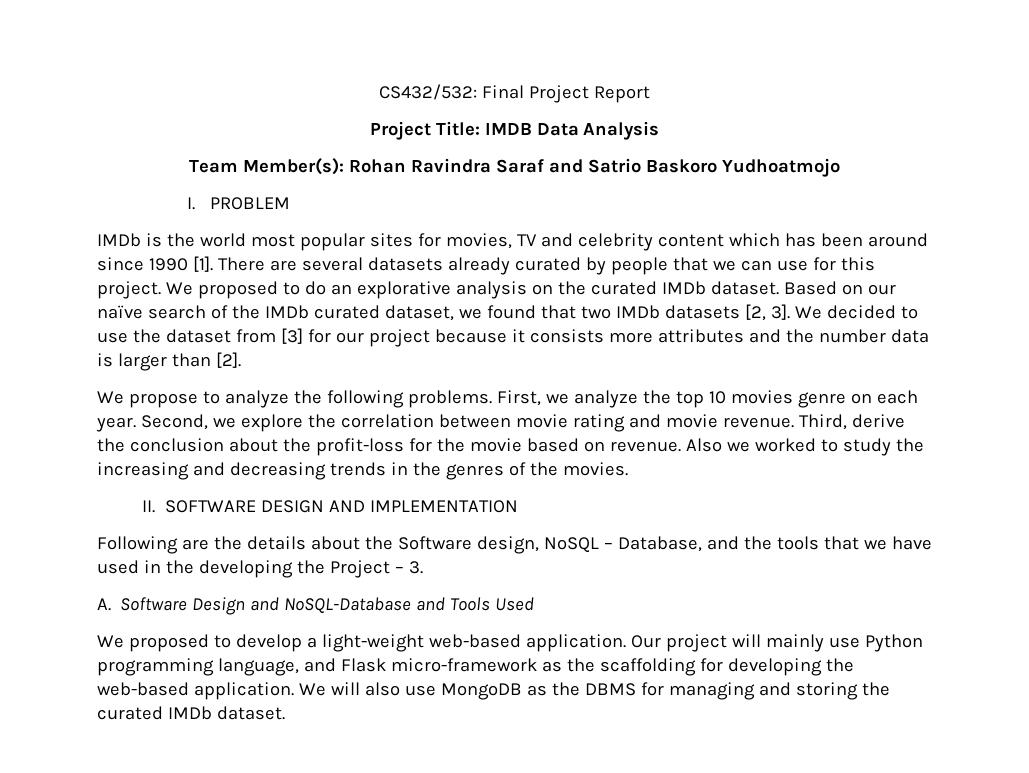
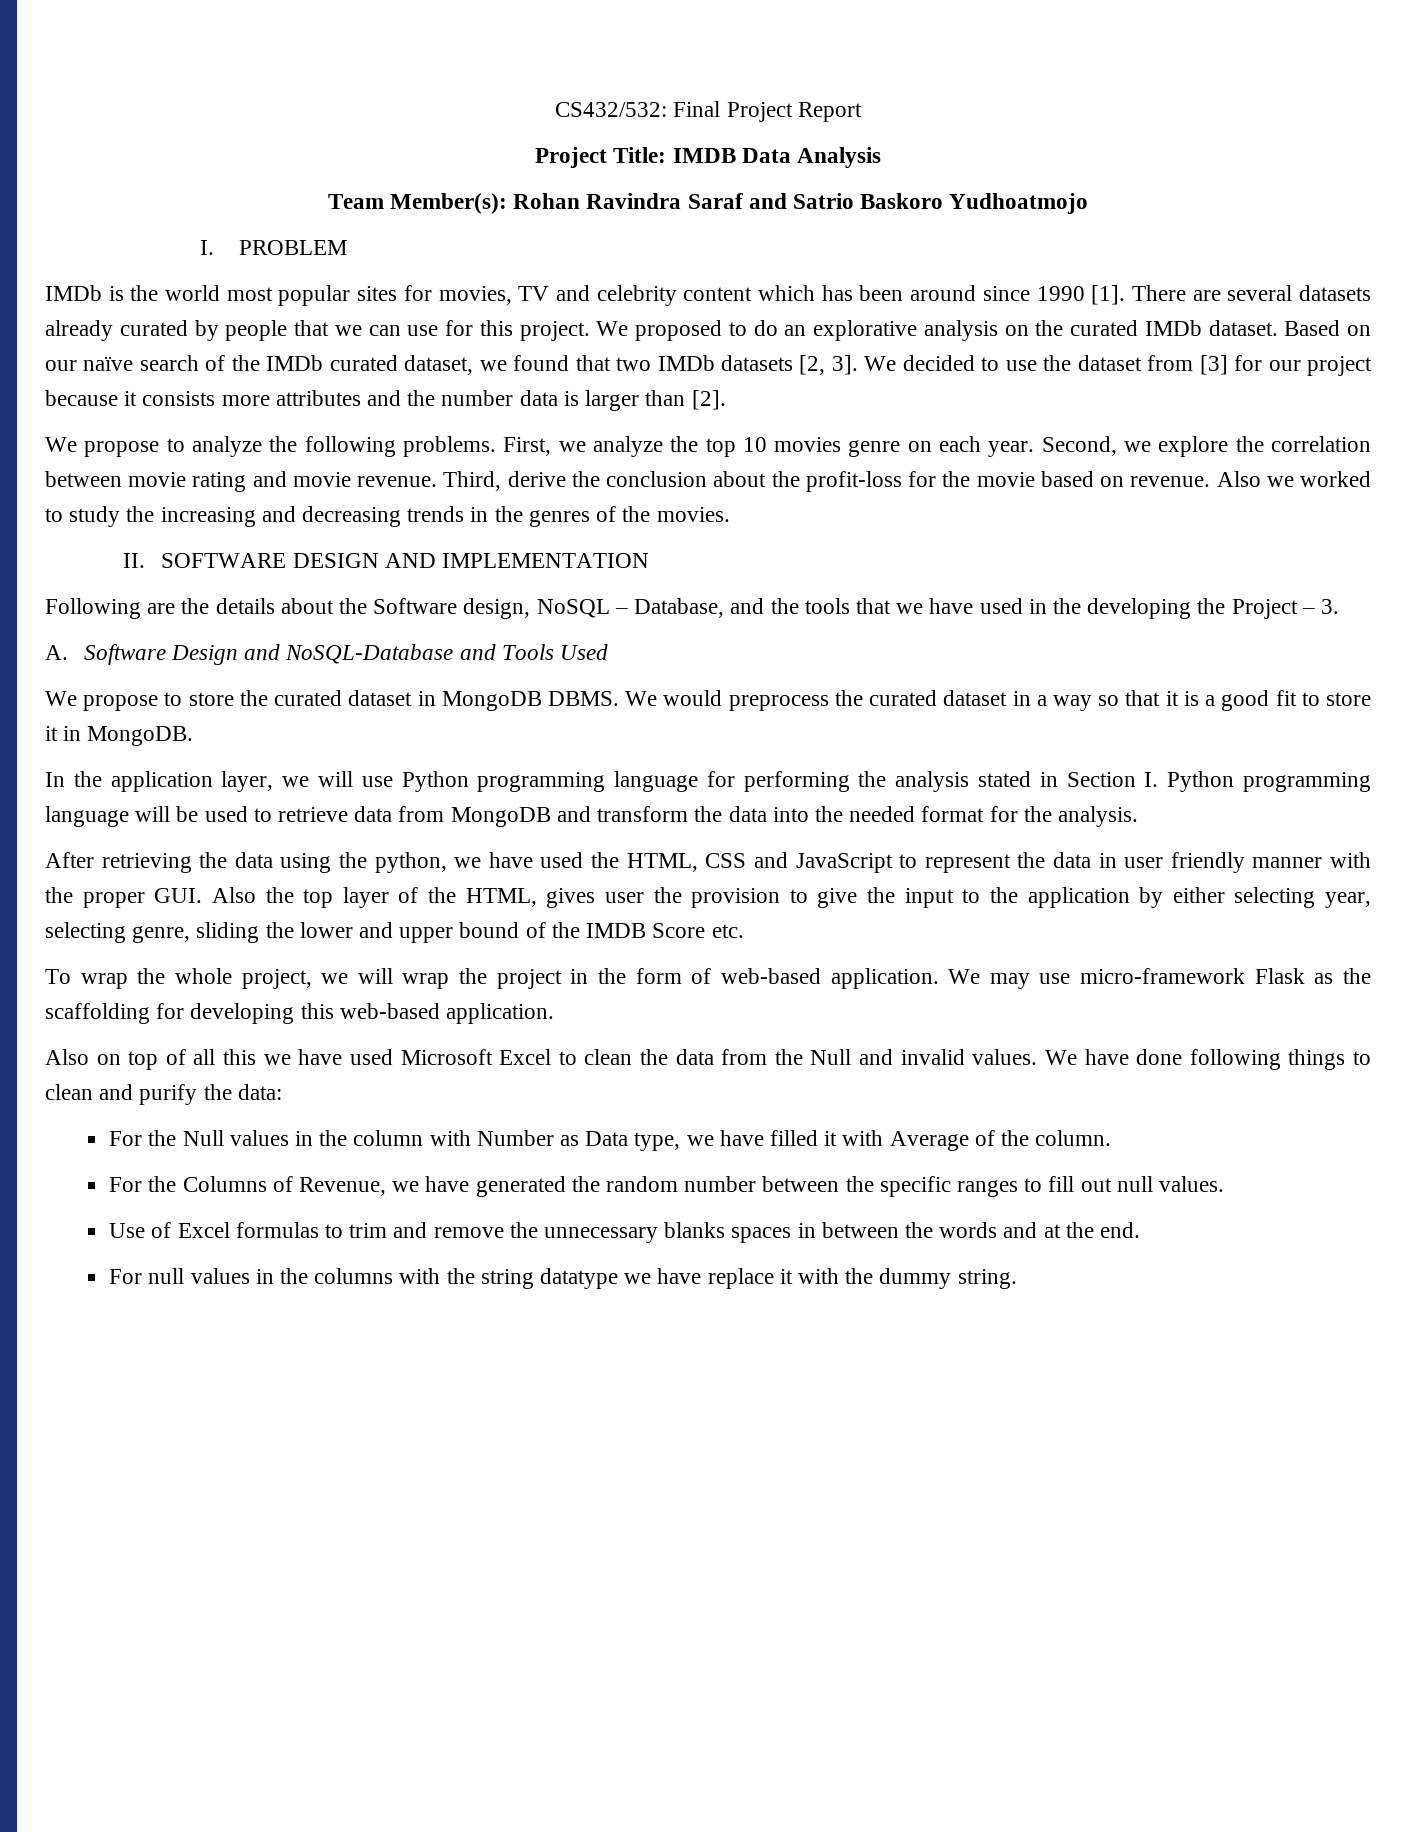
[128,634,923,652] [97,658,537,676] proposed to develop a light-weight web-based application. Our project will mainly use Python programming language, and Flask micro-framework -> [83,690,1371,711] [45,726,194,746] [45,771,1372,792] [45,806,1138,827] [45,852,1371,873] [45,887,1371,908] [45,922,744,943] [45,968,1305,989] propose to store the curated dataset in MongoDB DBMS. We would preprocess the curated dataset in a way so that it is a good fit to store it in MongoDB. // In the application layer, we will use Python programming language for performing the analysis stated in Section I. Python programming language will be used to retrieve data from MongoDB and transform the data into the needed format for the analysis. // After retrieving the data using the python, we have used the HTML, CSS and JavaScript to represent the data in user friendly manner with the proper GUI. Also the top layer of the HTML, gives user the provision to give the input to the application by either selecting year, selecting genre, sliding the lower and upper bound of the IMDB Score etc. // To wrap the whole project, we will wrap the project in the form of web-based application. We may use micro-framework Flask
[825,658,854,672] [97,682,890,700] [97,706,285,720] the web-based application. We will also use MongoDB as the DBMS for managing and storing the curated IMDb dataset. -> [300,1003,555,1024] [45,1049,1371,1070] [45,1084,282,1105] [109,1130,1112,1151] [109,1176,1225,1197] [109,1222,1141,1243] [109,1268,1017,1289] this web-based application. // Also on top of all this we have used Microsoft Excel to clean the data from the Null and invalid values. We have done following things to clean and purify the data: // For the Null values in the column with Number as Data type, we have filled it with Average of the column. // For the Columns of Revenue, we have generated the random number between the specific ranges to fill out null values. // Use of Excel formulas to trim and remove the unnecessary blanks spaces in between the words and at the end. // For null values in the columns with the string datatype we have replace it with the dummy string.

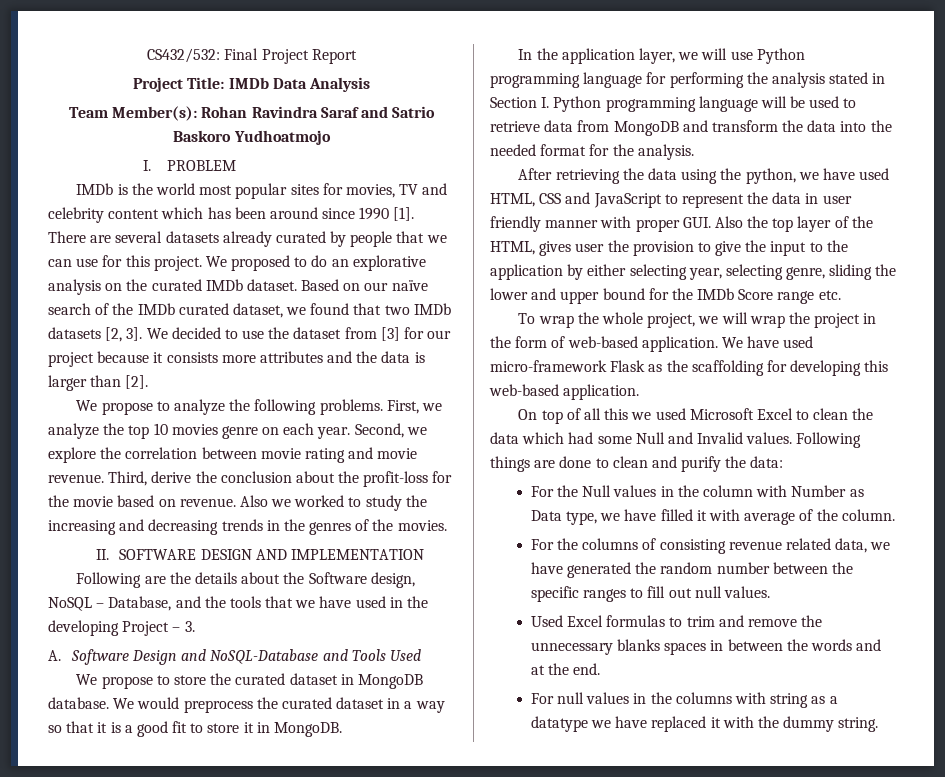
[672,148,736,163] IMDB -> [228,77,269,89] IMDb
[441,390,514,406] number -> (378, 357) none
[1197,598,1226,614] the -> (119, 628) none
[548,691,619,706] DBMS. -> [48,697,109,709] database.
[591,852,620,868] the -> (890, 174) none
[45,887,73,903] the -> (632, 222) none
[525,922,706,938] of the IMDB Score -> [648,288,815,304] for the IMDb Score range
[989,973,1071,989] may use -> [747,336,814,348] have used
[45,1049,121,1065] Also on -> [518,409,538,420] On
[298,1049,343,1065] have -> (652, 416) none
[721,1049,1346,1070] from the Null and invalid values. We have done following things -> [522,432,862,448] [490,456,592,472] which had some Null and Invalid values. Following things are done
[889,1131,969,1151] Average -> [744,512,796,525] average
[182,1176,386,1196] Columns of Revenue, -> [582,538,868,554] columns of consisting revenue related data,
[109,1222,172,1238] Use of -> [530,615,563,627] Used
[446,1268,534,1289] the string -> [770,693,838,708] string as a
[707,1268,774,1289] replace -> [651,716,707,732] replaced

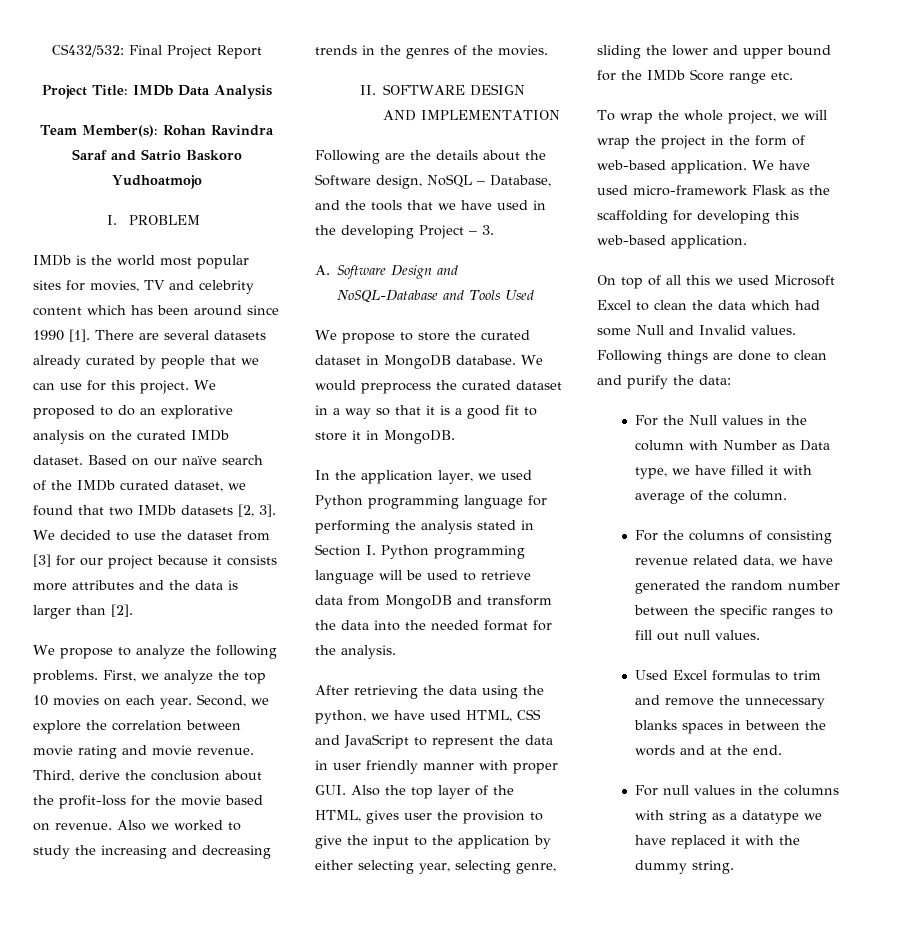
[221,426,258,439] genre -> (99, 700) none
[701,48,753,60] will use -> [501,470,532,480] used

